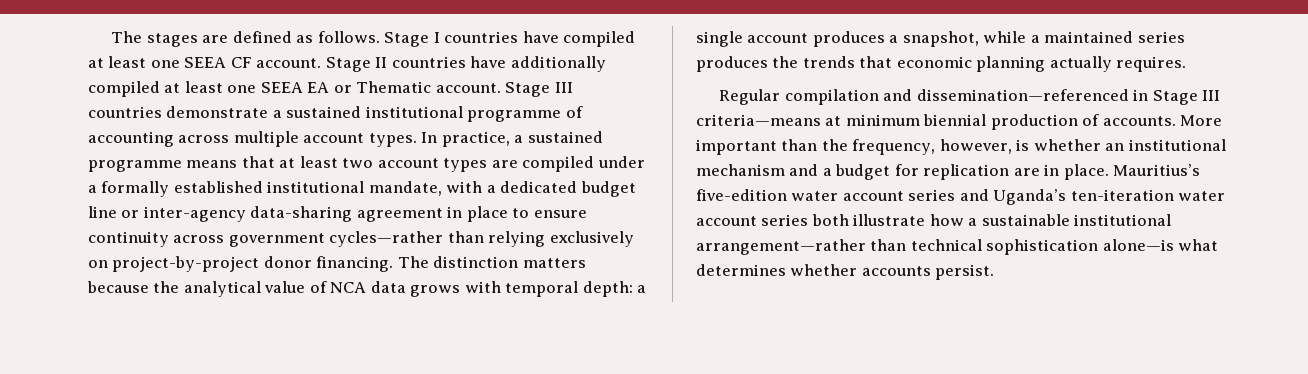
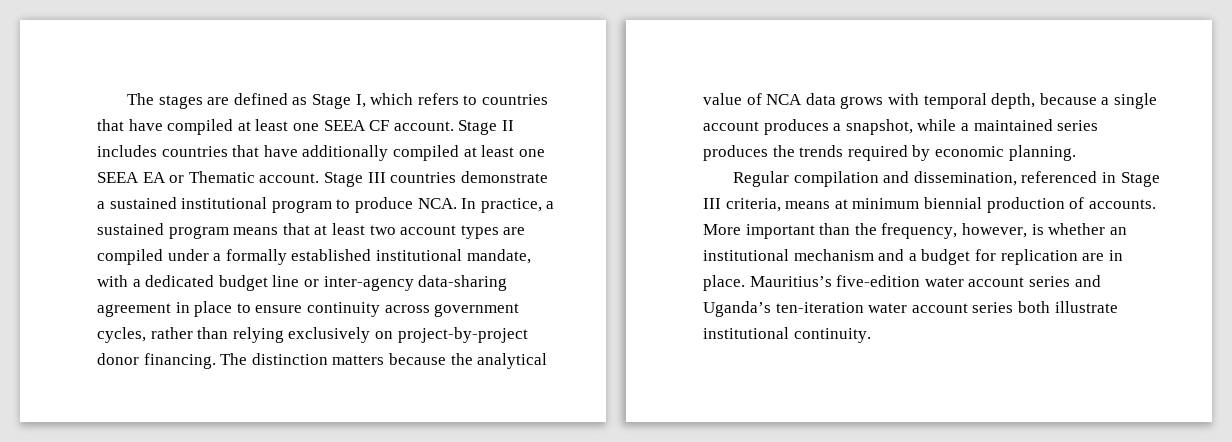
[317,31,519,47] follows. Stage I countries -> [311,93,548,109] [97,119,124,131] Stage I, which refers to countries that
[391,56,466,68] countries -> [97,145,260,157] includes countries that
[467,106,583,122] [88,131,417,147] programme of accounting across multiple account types. -> [271,197,457,213] program to produce NCA.
[88,160,182,172] programme -> [168,226,229,239] program
[329,231,444,247] cycles—rather -> [97,327,193,343] cycles, rather
[582,281,633,297] depth: -> [991,93,1097,109] depth, because
[859,56,1187,72] that economic planning actually requires. -> [847,145,1076,161] required by economic planning.
[916,89,1129,101] dissemination—referenced -> [913,171,1098,186] dissemination, referenced
[696,114,821,126] criteria—means -> [725,198,831,212] criteria, means
[929,214,1172,226] [696,239,1219,255] [696,264,995,280] how a sustainable institutional arrangement—rather than technical sophistication alone—is what determines whether accounts persist. -> [703,327,871,343] institutional continuity.

